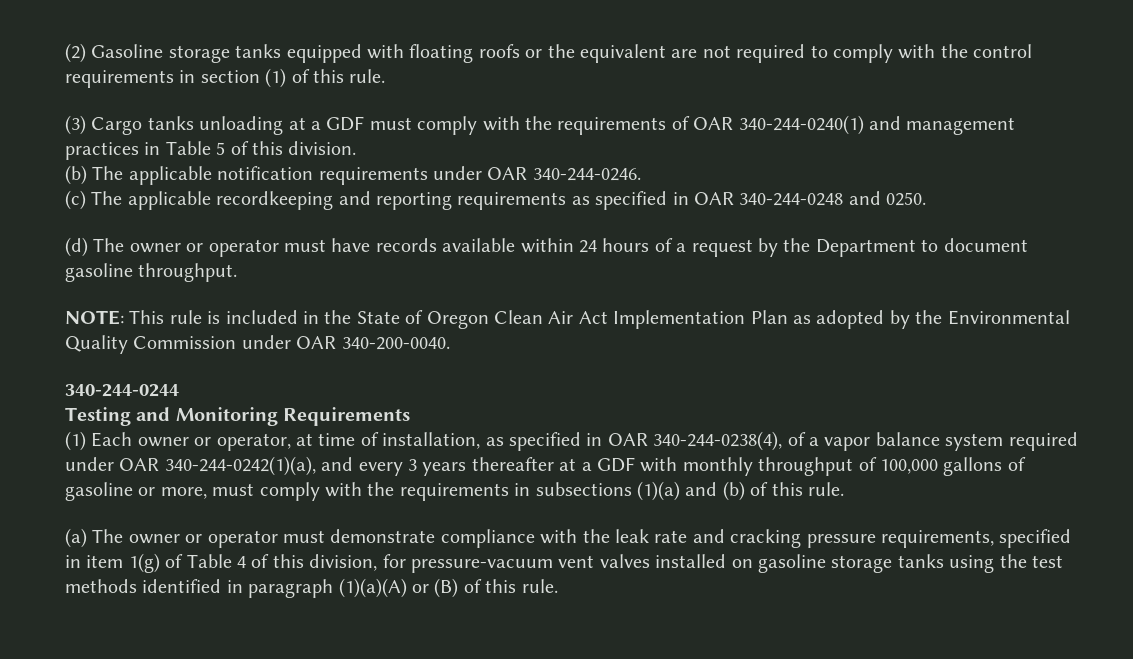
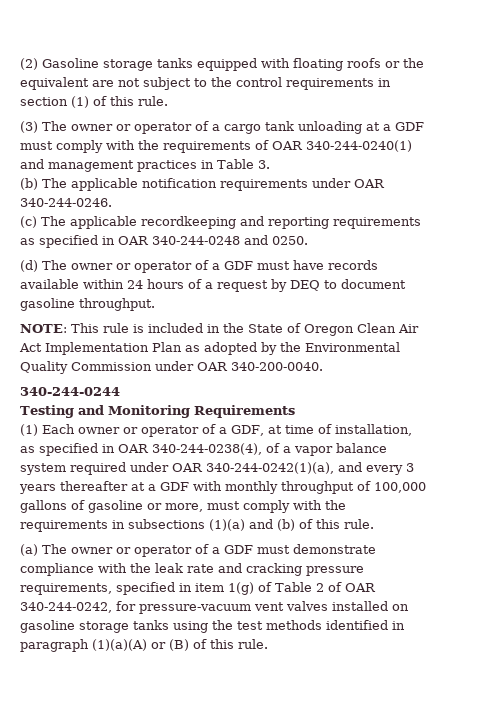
[736,44,936,63] required to comply with -> [143,77,207,90] subject to
[91,116,194,135] Cargo tanks -> [42,121,294,134] The owner or operator of a cargo tank
[216,141,357,155] 5 of this division. -> [258,160,270,169] 3.
(279, 248) none -> [195,260,253,270] of a GDF
[783,238,916,257] the Department -> [290,280,320,291] DEQ
[216,433,291,451] operator, -> [141,424,264,437] operator of a GDF,
(278, 539) none -> [195,544,253,554] of a GDF
[237,554,378,571] 4 of this division, -> [316,582,376,592] [20,602,112,613] 2 of OAR 340-244-0242,

